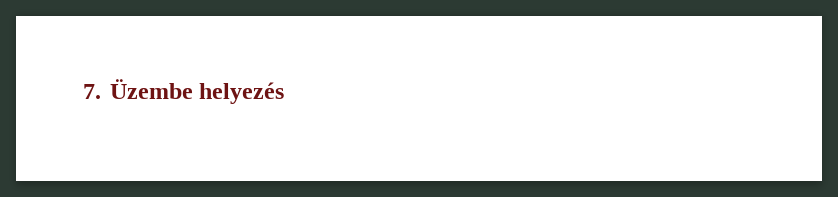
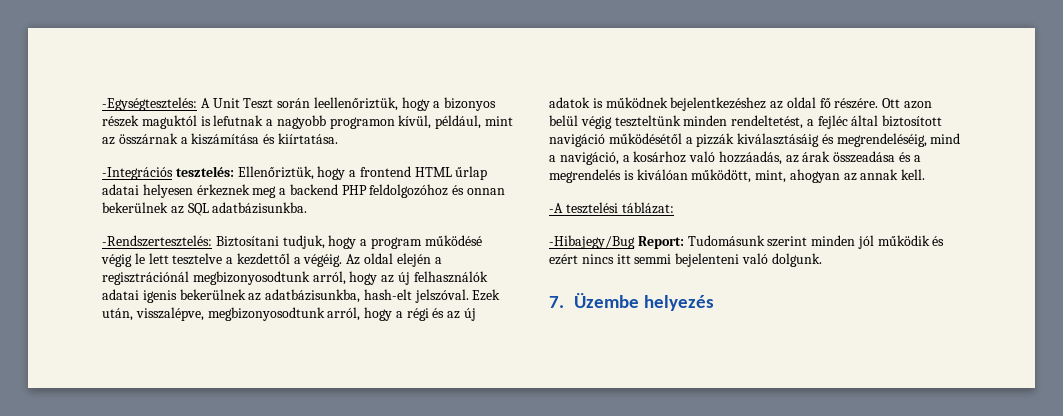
(83, 91) none -> [102,97,497,111] [102,115,514,129] [102,133,338,145] [102,166,488,180] [102,184,506,198] [102,202,308,216] [102,235,482,249] [101,253,442,267] [102,271,488,285] [102,289,501,303] [102,307,477,321] [549,97,933,111] [549,115,943,129] [549,133,961,147] [549,151,921,165] [549,169,926,183] [549,202,674,214] [549,235,945,249] [549,253,822,267] -Egységtesztelés: A Unit Teszt során leellenőriztük, hogy a bizonyos részek maguktól is lefutnak a nagyobb programon kívül, például, mint az összárnak a kiszámítása és kiírtatása. // -Integrációs tesztelés: Ellenőriztük, hogy a frontend HTML űrlap adatai helyesen érkeznek meg a backend PHP feldolgozóhoz és onnan bekerülnek az SQL adatbázisunkba. // -Rendszertesztelés: Biztosítani tudjuk, hogy a program működésé végig le lett tesztelve a kezdettől a végéig. Az oldal elején a regisztrációnál megbizonyosodtunk arról, hogy az új felhasználók adatai igenis bekerülnek az adatbázisunkba, hash-elt jelszóval. Ezek után, visszalépve, megbizonyosodtunk arról, hogy a régi és az új adatok is működnek bejelentkezéshez az oldal fő részére. Ott azon belül végig teszteltünk minden rendeltetést, a fejléc által biztosított navigáció működésétől a pizzák kiválasztásáig és megrendeléséig, mind a navigáció, a kosárhoz való hozzáadás, az árak összeadása és a megrendelés is kiválóan működött, mint, ahogyan az annak kell. // -A tesztelési táblázat: // -Hibajegy/Bug Report: Tudomásunk szerint minden jól működik és ezért nincs itt semmi bejelenteni való dolgunk. //

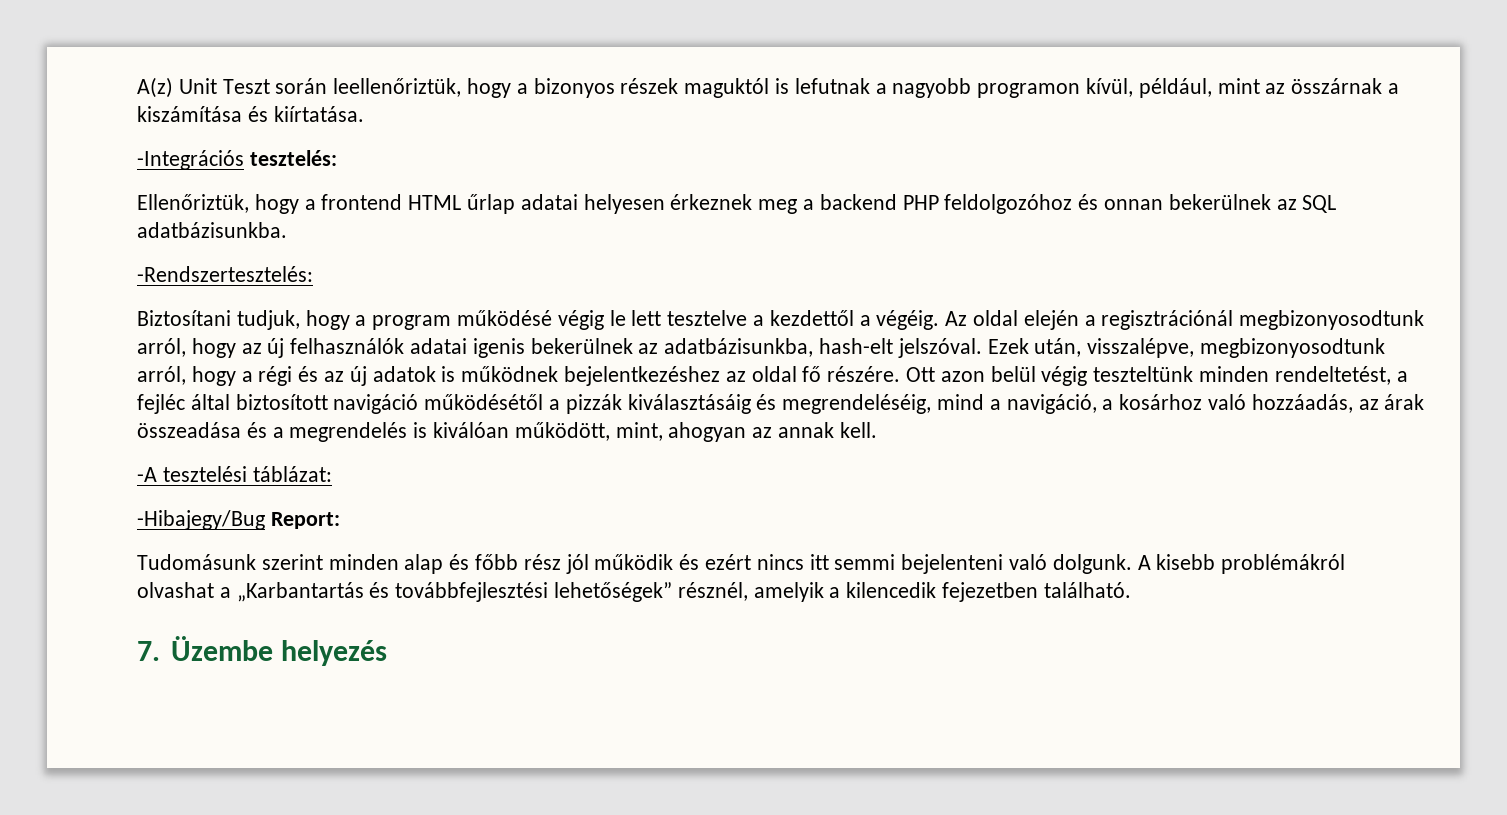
[102,97,210,111] -Egységtesztelés: A -> [137,77,173,98] A(z)
(234, 171) none -> (337, 158) //
(212, 241) none -> (313, 274) //
(684, 242) none -> (340, 520) //
(856, 240) none -> [404,554,561,574] alap és főbb rész
(822, 260) none -> [1137,554,1346,574] [137,582,1131,602] A kisebb problémákról olvashat a „Karbantartás és továbbfejlesztési lehetőségek” résznél, amelyik a kilencedik fejezetben található.

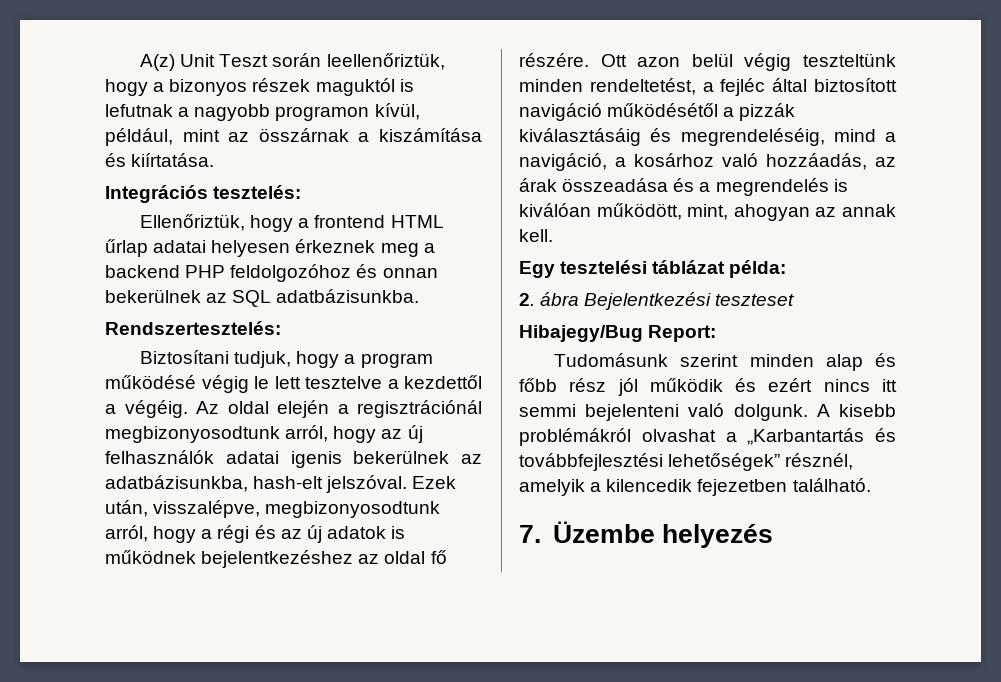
[137,150,244,170] -Integrációs -> [105,185,208,203] Integrációs
[137,266,313,282] -Rendszertesztelés: -> [105,321,281,335] Rendszertesztelés:
[137,466,332,482] [137,510,265,530] -A tesztelési táblázat: // -Hibajegy/Bug -> [519,260,787,278] [519,292,795,310] [519,325,643,342] Egy tesztelési táblázat példa: // 2. ábra Bejelentkezési teszteset // Hibajegy/Bug

